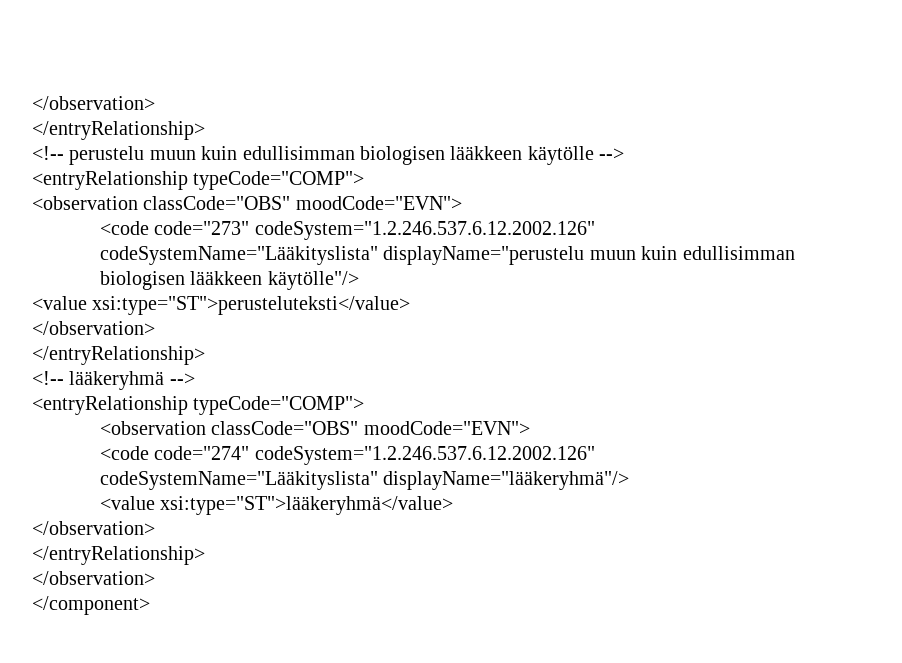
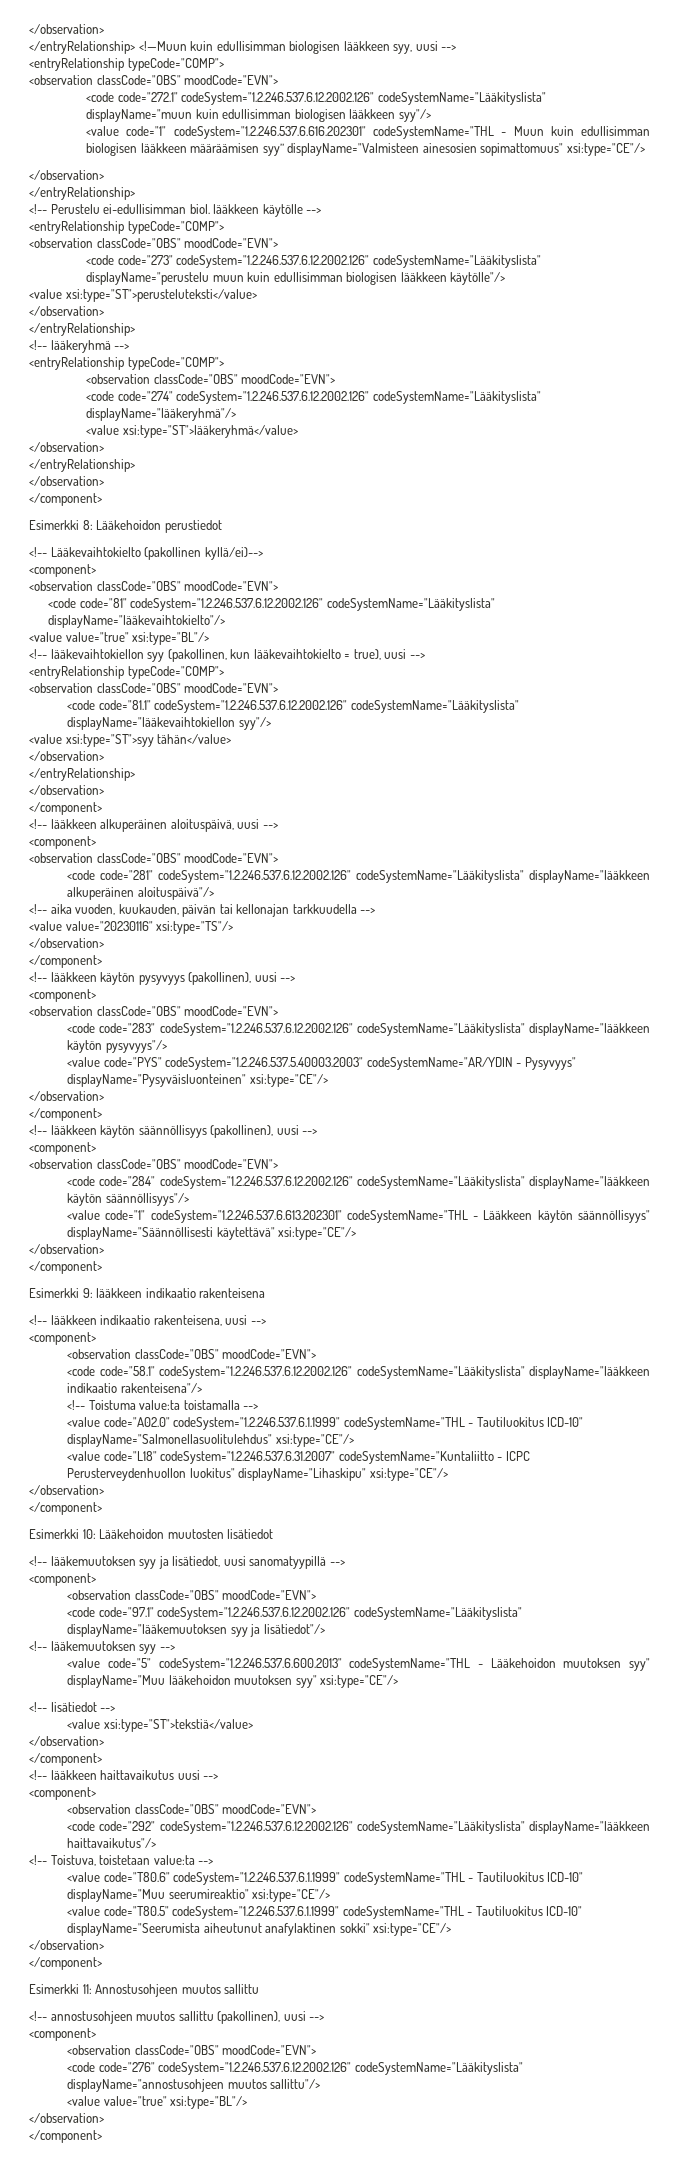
[32,96,155,110] [32,121,205,140] [32,146,445,165] </observation> // </entryRelationship> // <!-- perustelu muun kuin edullisimman biologisen -> [29,24,104,34] [29,41,457,54] [29,58,224,71] [29,75,279,85] [86,92,546,105] [86,109,431,122] [86,126,650,139] [86,143,645,156] [29,170,104,180] [29,187,135,200] [29,204,210,214] </observation> // </entryRelationship> <!—Muun kuin edullisimman biologisen lääkkeen syy, uusi --> // <entryRelationship typeCode="COMP"> // <observation classCode="OBS" moodCode="EVN"> // <code code="272.1" codeSystem="1.2.246.537.6.12.2002.126" codeSystemName="Lääkityslista" displayName="muun kuin edullisimman biologisen lääkkeen syy"/> // <value code="1" codeSystem="1.2.246.537.6.616.202301" codeSystemName="THL - Muun kuin edullisimman biologisen lääkkeen määräämisen syy” displayName="Valmisteen ainesosien sopimattomuus" xsi:type="CE"/> // </observation> // </entryRelationship> // <!-- Perustelu ei-edullisimman biol.
(150, 605) none -> [29,520,222,533] [29,547,263,560] [29,564,96,577] [29,581,279,591] [48,598,495,611] [48,615,226,628] [29,632,210,645] [29,649,425,662] [29,666,224,679] [29,683,279,693] [67,700,519,713] [67,717,271,730] [29,734,232,747] [29,751,104,761] [29,768,135,781] [29,785,104,795] [29,802,102,815] [29,819,278,832] [29,836,96,849] [29,853,279,863] [67,870,651,883] [67,887,214,900] [29,904,376,917] [29,921,234,934] [29,938,104,948] [29,955,102,968] [29,972,296,985] [29,989,96,1002] [29,1006,279,1016] [67,1023,651,1036] [67,1040,167,1053] [67,1057,576,1070] [67,1074,328,1087] [29,1091,104,1101] [29,1108,102,1121] [29,1125,318,1138] [29,1142,96,1155] [29,1159,279,1169] [67,1176,651,1189] [67,1193,189,1206] [67,1210,650,1223] [67,1227,357,1240] [29,1244,104,1254] [29,1261,102,1274] [29,1288,266,1298] [29,1315,266,1326] [29,1332,96,1345] [67,1349,317,1359] [67,1366,651,1379] [67,1383,202,1393] [67,1400,259,1410] [67,1417,584,1430] [67,1434,354,1447] [67,1451,530,1464] [67,1468,448,1481] [29,1485,104,1495] [29,1502,102,1515] [29,1529,274,1539] [29,1556,345,1569] [29,1573,96,1586] [67,1590,317,1600] [67,1607,522,1620] [67,1624,325,1637] [29,1641,175,1654] [67,1658,650,1671] [67,1675,399,1688] [29,1702,116,1712] [67,1719,253,1732] [29,1736,104,1746] [29,1753,102,1766] [29,1770,219,1780] [29,1787,96,1800] [67,1804,317,1814] [67,1821,651,1834] [67,1838,157,1848] [29,1855,214,1866] [67,1872,584,1885] [67,1889,331,1902] [67,1906,583,1919] [67,1923,452,1936] [29,1940,104,1950] [29,1957,102,1970] [29,1984,260,1997] [29,2011,325,2024] [29,2028,96,2041] [67,2045,317,2055] [67,2062,523,2075] [67,2079,321,2092] [67,2096,248,2109] [29,2113,104,2123] [29,2130,102,2143] // Esimerkki 8: Lääkehoidon perustiedot // <!-- Lääkevaihtokielto (pakollinen kyllä/ei)--> // <component> // <observation classCode="OBS" moodCode="EVN"> // <code code="81" codeSystem="1.2.246.537.6.12.2002.126" codeSystemName="Lääkityslista" displayName="lääkevaihtokielto"/> // <value value="true" xsi:type="BL"/> // <!-- lääkevaihtokiellon syy (pakollinen, kun lääkevaihtokielto = true), uusi --> // <entryRelationship typeCode="COMP"> // <observation classCode="OBS" moodCode="EVN"> // <code code="81.1" codeSystem="1.2.246.537.6.12.2002.126" codeSystemName="Lääkityslista" displayName="lääkevaihtokiellon syy"/> // <value xsi:type="ST">syy tähän</value> // </observation> // </entryRelationship> // </observation> // </component> // <!-- lääkkeen alkuperäinen aloituspäivä, uusi --> // <component> // <observation classCode="OBS" moodCode="EVN"> // <code code="281" codeSystem="1.2.246.537.6.12.2002.126" codeSystemName="Lääkityslista" displayName="lääkkeen alkuperäinen aloituspäivä"/> // <!-- aika vuoden, kuukauden, päivän tai kellonajan tarkkuudella --> // <value value="20230116" xsi:type="TS"/> // </observation> // </component> // <!-- lääkkeen käytön pysyvyys (pakollinen), uusi --> // <component> // <observation classCode="OBS" moodCode="EVN"> // <code code="283" codeSystem="1.2.246.537.6.12.2002.126" codeSystemName="Lääkityslista" displayName="lääkkeen käytön pysyvyys"/> // <value code="PYS" codeSystem="1.2.246.537.5.40003.2003" codeSystemName="AR/YDIN - Pysyvyys" displayName="Pysyväisluonteinen" xsi:type="CE"/> // </observation> // </component> // <!-- lääkkeen käytön säännöllisyys (pakollinen), uusi --> // <component> // <observation classCode="OBS" moodCode="EVN"> // <code code="284" codeSystem="1.2.246.537.6.12.2002.126" codeSystemName="Lääkityslista" displayName="lääkkeen käytön säännöllisyys"/> // <value code="1" codeSystem="1.2.246.537.6.613.202301" codeSystemName="THL - Lääkkeen käytön säännöllisyys" displayName="Säännöllisesti käytettävä" xsi:type="CE"/> // </observation> // </component> // Esimerkki 9: lääkkeen indikaatio rakenteisena // <!-- lääkkeen indikaatio rakenteisena, uusi --> // <component> // <observation classCode="OBS" moodCode="EVN"> // <code code="58.1" codeSystem="1.2.246.537.6.12.2002.126" codeSystemName="Lääkityslista" displayName="lääkkeen indikaatio rakenteisena"/> // <!-- Toistuma value:ta toistamalla --> // <value code="A02.0" codeSystem="1.2.246.537.6.1.1999" codeSystemName="THL - Tautiluokitus ICD-10" displayName="Salmonellasuolitulehdus" xsi:type="CE"/> // <value code="L18" codeSystem="1.2.246.537.6.31.2007" codeSystemName="Kuntaliitto - ICPC Perusterveydenhuollon luokitus" displayName="Lihaskipu" xsi:type="CE"/> // </observation> // </component> // Esimerkki 10: Lääkehoidon muutosten lisätiedot // <!-- lääkemuutoksen syy ja lisätiedot, uusi sanomatyypillä --> // <component> // <observation classCode="OBS" moodCode="EVN"> // <code code="97.1" codeSystem="1.2.246.537.6.12.2002.126" codeSystemName="Lääkityslista" displayName="lääkemuutoksen syy ja lisätiedot"/> // <!-- lääkemuutoksen syy --> // <value code="5" codeSystem="1.2.246.537.6.600.2013" codeSystemName="THL - Lääkehoidon muutoksen syy" displayName="Muu lääkehoidon muutoksen syy" xsi:type="CE"/> // <!-- lisätiedot --> // <value xsi:type="ST">tekstiä</value> // </observation> // </component> // <!-- lääkkeen haittavaikutus uusi --> // <component> // <observation classCode="OBS" moodCode="EVN"> // <code code="292" codeSystem="1.2.246.537.6.12.2002.126" codeSystemName="Lääkityslista" displayName="lääkkeen haittavaikutus"/> // <!-- Toistuva, toistetaan value:ta --> // <value code="T80.6" codeSystem="1.2.246.537.6.1.1999" codeSystemName="THL - Tautiluokitus ICD-10" displayName="Muu seerumireaktio" xsi:type="CE"/> // <value code="T80.5" codeSystem="1.2.246.537.6.1.1999" codeSystemName="THL - Tautiluokitus ICD-10" displayName="Seerumista aiheutunut anafylaktinen sokki" xsi:type="CE"/> // </observation> // </component> // Esimerkki 11: Annostusohjeen muutos sallittu // <!-- annostusohjeen muutos sallittu (pakollinen), uusi --> // <component> // <observation classCode="OBS" moodCode="EVN"> // <code code="276" codeSystem="1.2.246.537.6.12.2002.126" codeSystemName="Lääkityslista" displayName="annostusohjeen muutos sallittu"/> // <value value="true" xsi:type="BL"/> // </observation> // </component>

